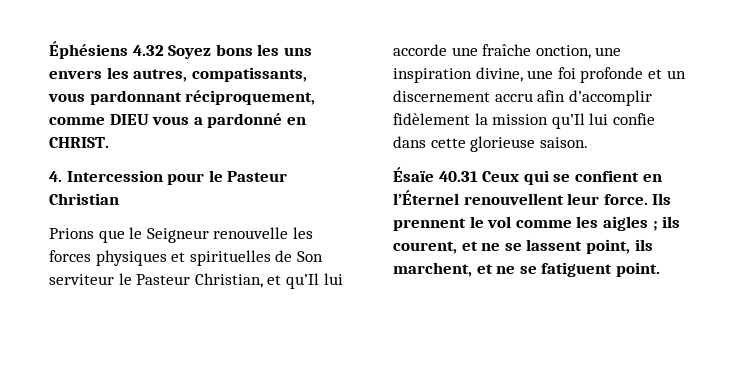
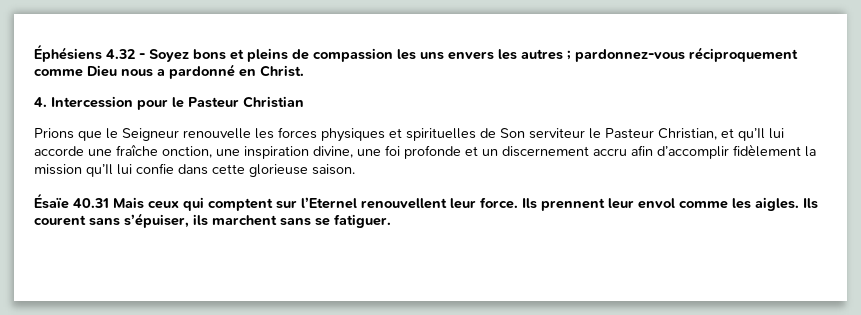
(164, 50) none -> [139,53,145,59] -
[257,44,312,56] [49,67,307,82] [48,90,316,105] [49,114,190,125] les uns envers les autres, compatissants, vous pardonnant réciproquement, comme DIEU vous -> [230,47,798,62] [34,65,153,77] et pleins de compassion les uns envers les autres ; pardonnez-vous réciproquement comme Dieu nous
[49,137,109,148] CHRIST. -> [260,65,304,77] Christ.
[482,170,662,185] [393,190,459,205] Ceux qui se confient en l’Éternel -> [113,197,357,211] Mais ceux qui comptent sur l’Eternel
[469,216,681,231] [393,239,653,254] [393,262,660,277] le vol comme les aigles ; ils courent, et ne se lassent point, ils marchent, et ne se fatiguent point. -> [608,197,818,211] [34,213,391,228] leur envol comme les aigles. Ils courent sans s’épuiser, ils marchent sans se fatiguer.

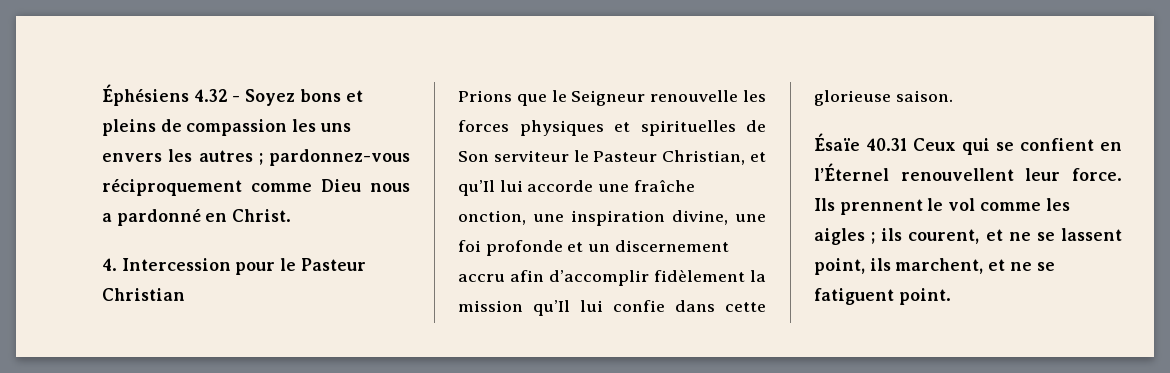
[113,197,357,211] Mais ceux qui comptent sur l’Eternel -> [913,138,1122,155] [814,163,889,181] Ceux qui se confient en l’Éternel
[608,197,818,211] [34,213,391,228] leur envol comme les aigles. Ils courent sans s’épuiser, ils marchent sans se fatiguer. -> [927,198,1070,211] [814,228,1122,245] [814,258,1055,275] [814,288,951,305] le vol comme les aigles ; ils courent, et ne se lassent point, ils marchent, et ne se fatiguent point.

